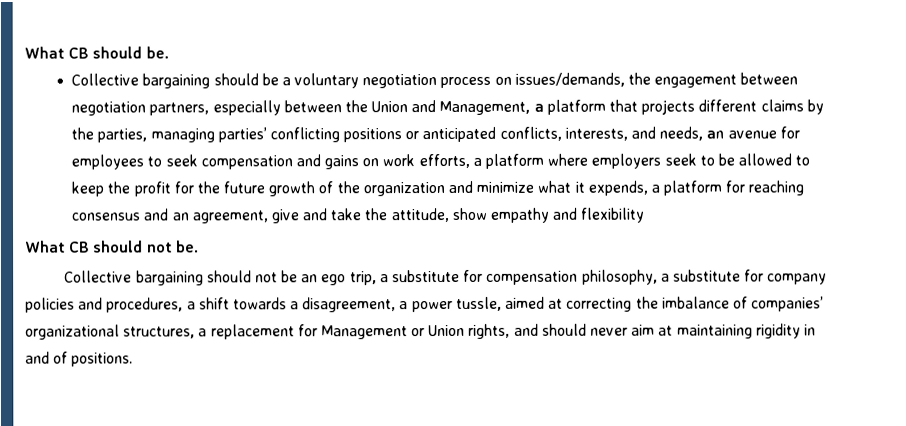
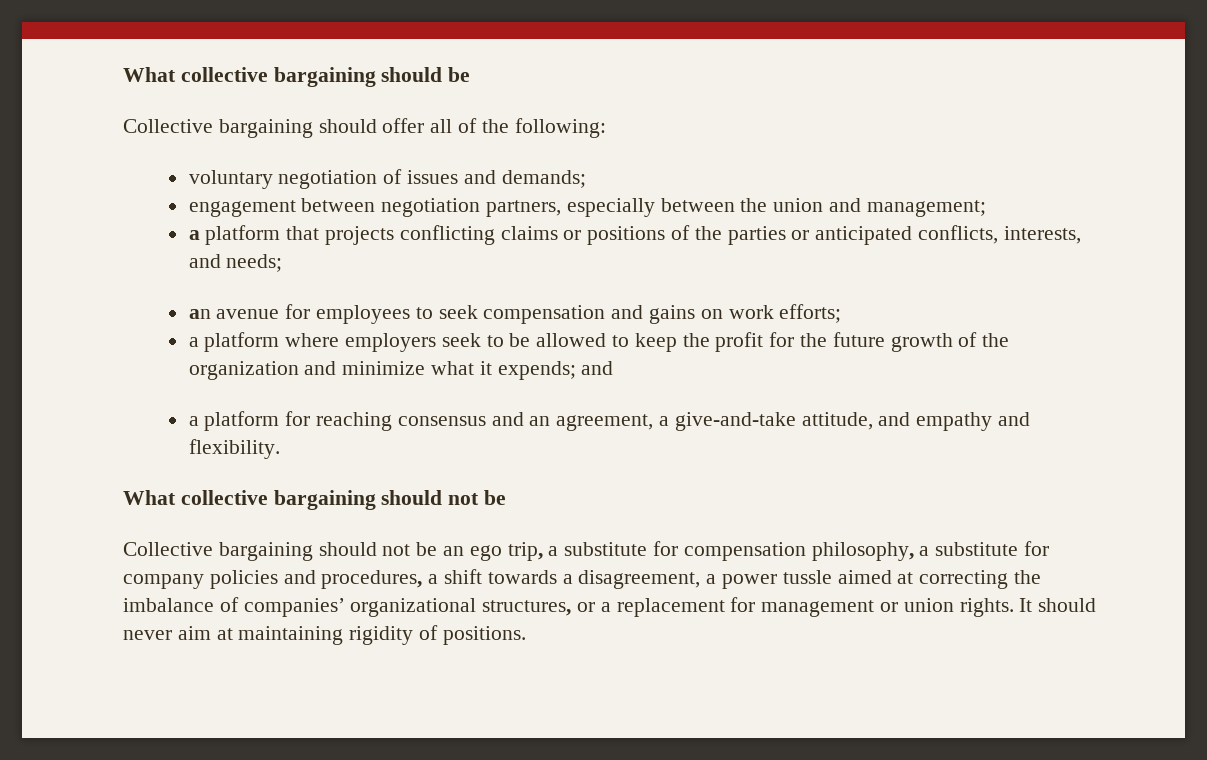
[24,46,169,59] [71,72,651,89] What CB should be. // Collective bargaining should be a voluntary negotiation process on issues/demands, the -> [123,67,471,87] [123,118,606,138] [188,169,586,189] What collective bargaining should be // Collective bargaining should offer all of the following: // voluntary negotiation of issues and demands; //
[371,100,531,116] Union and Management, -> [773,198,986,217] union and management; //
[698,99,824,115] [71,127,403,143] different claims by the parties, managing parties’ conflicting positions -> [399,225,786,245] conflicting claims or positions of the parties
[659,126,704,141] needs, -> [226,254,283,272] needs; //
[418,153,470,169] efforts, -> [779,304,842,323] efforts; //
[587,180,648,196] expends, -> [497,361,614,380] expends; and //
[270,207,488,224] give and take the attitude, show -> [658,412,911,431] a give-and-take attitude, and
[580,207,646,223] [25,240,199,253] flexibility // What CB should not be. -> [188,439,280,459] [123,490,507,510] flexibility. // What collective bargaining should not be
[455,296,502,311] tussle, -> [782,570,832,584] tussle
(196, 332) none -> [577,602,596,612] or
[320,323,539,340] Management or Union rights, and -> [761,598,1033,617] management or union rights. It
[803,324,816,336] [25,351,50,364] in and -> (414, 635) none

